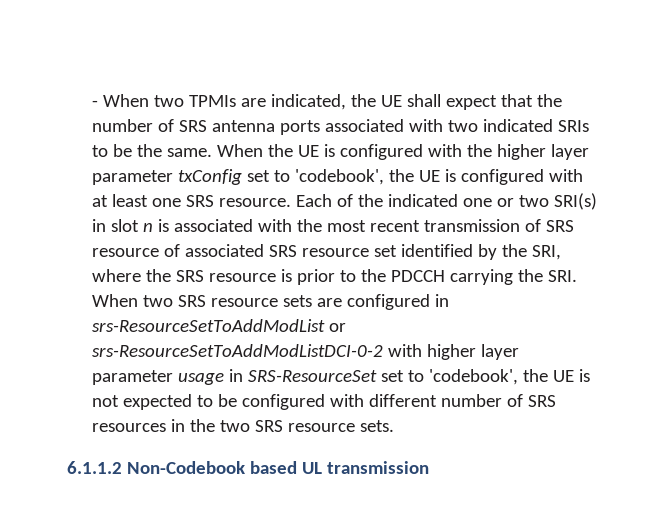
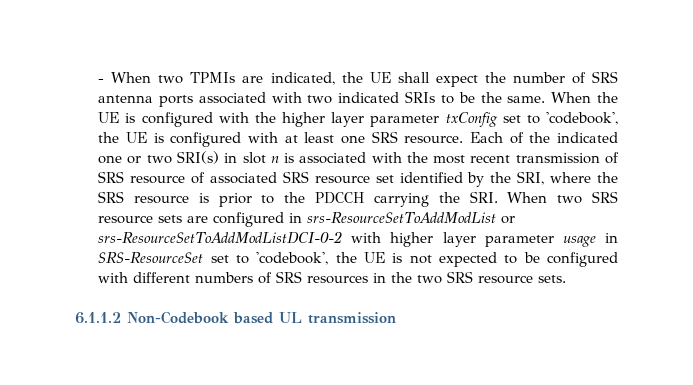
[500,94,533,107] that -> (478, 81) none
[440,394,502,407] number -> [195,272,254,283] numbers

